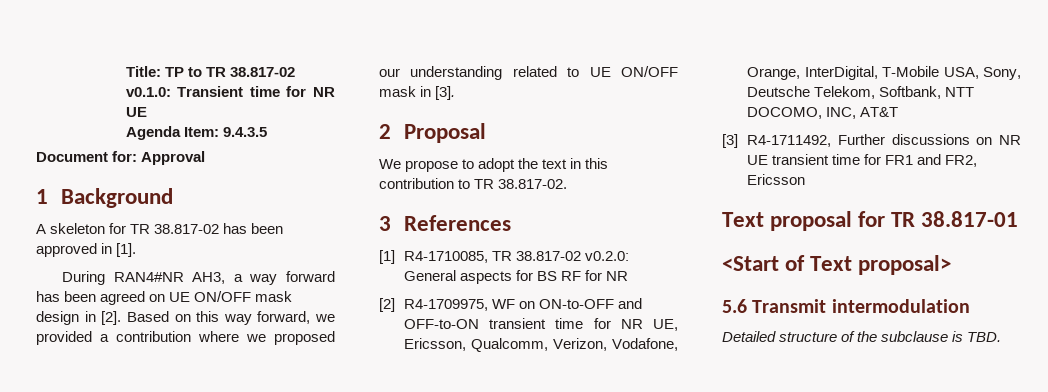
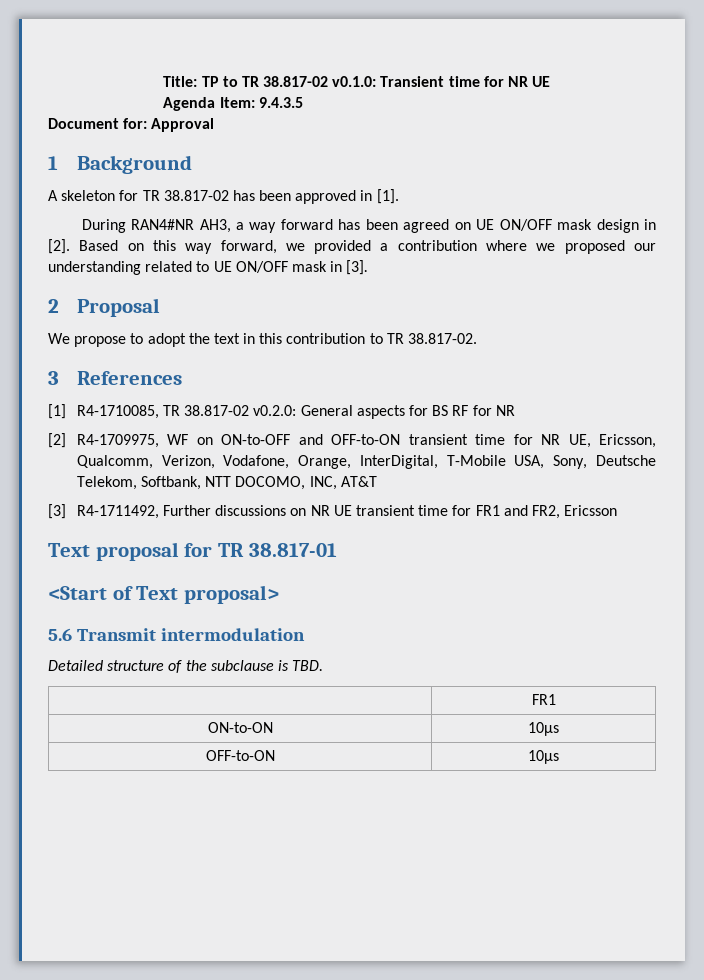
(1002, 337) none -> [531,694,556,705] [207,722,273,733] [528,722,559,736] [205,750,275,761] [528,750,559,764] // | FR1 // ON-to-ON | 10µs // OFF-to-ON | 10µs

